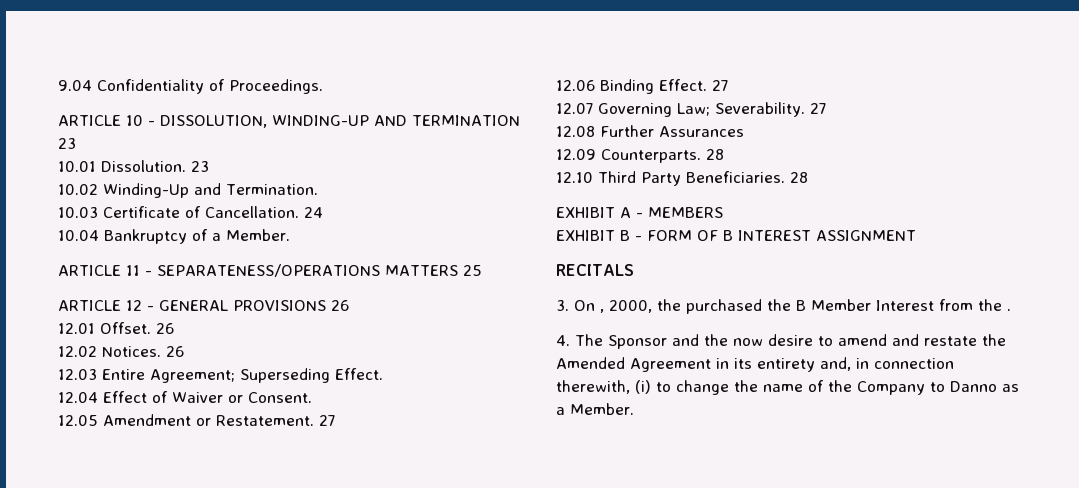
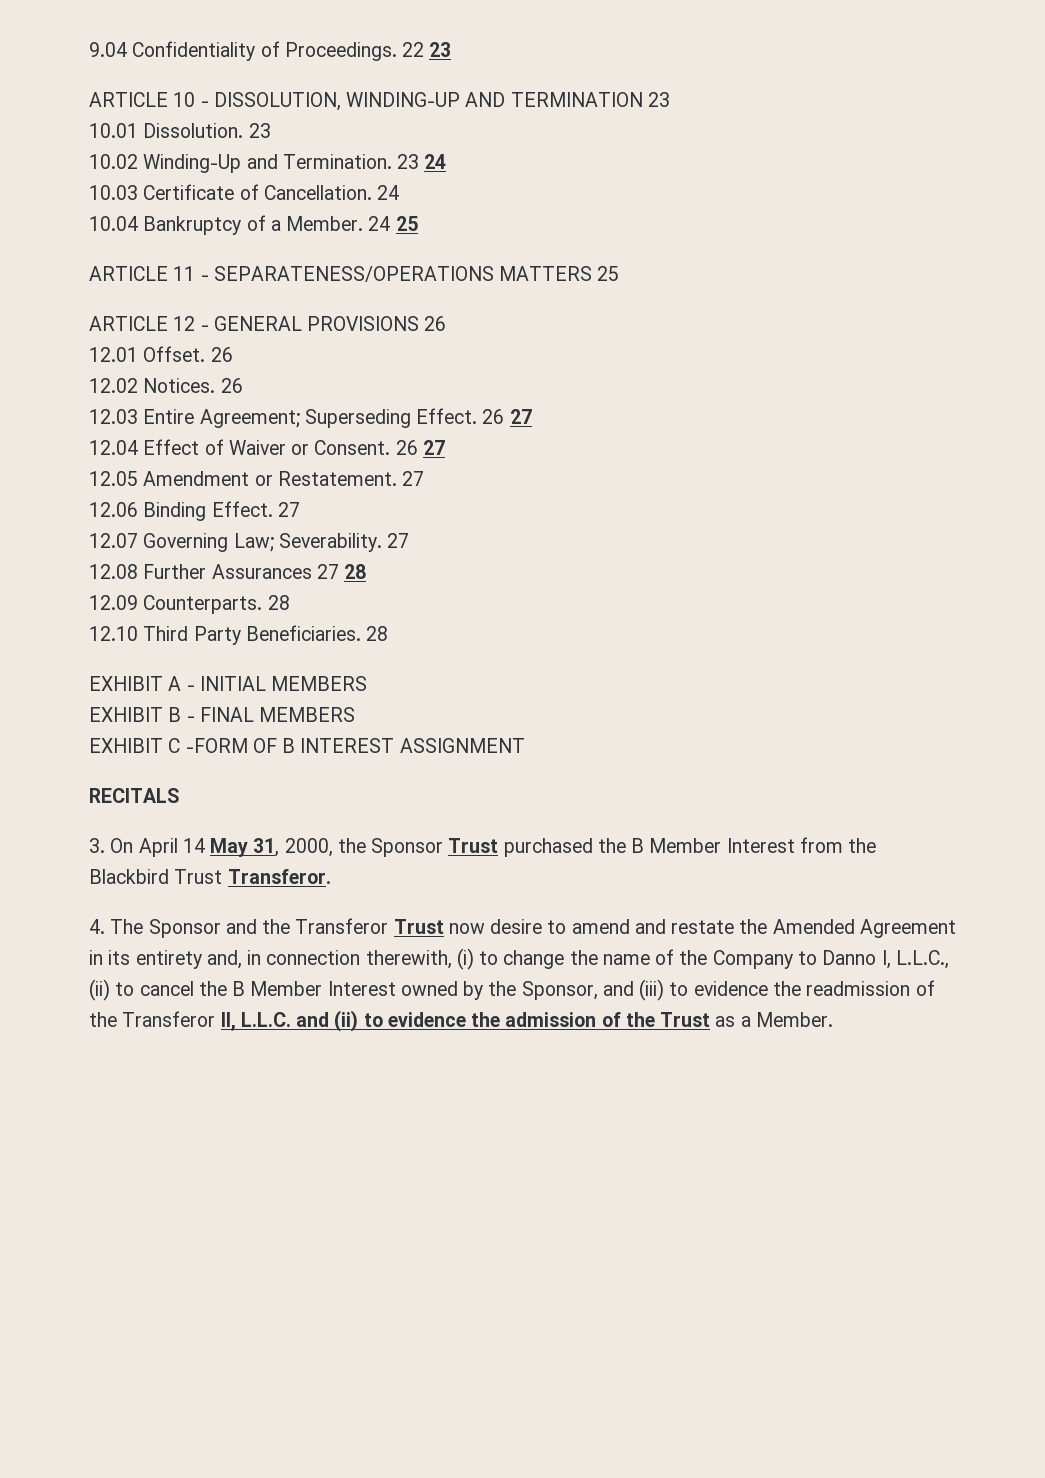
(323, 86) none -> [402,42,452,57] 22 23
(318, 189) none -> [397,154,447,169] 23 24
(290, 235) none -> [368,216,418,231] 24 25
(383, 374) none -> [482,409,532,424] 26 27
(312, 397) none -> [395,440,445,455] 26 27
(744, 131) none -> [316,564,367,579] 27 28
(643, 215) none -> [199,676,266,691] INITIAL
[647,230,692,241] FORM -> [199,707,356,722] [89,738,248,753] FINAL MEMBERS // EXHIBIT C -FORM
[600,299,681,313] , 2000, the -> [138,838,499,857] April 14 May 31, 2000, the Sponsor Trust
[1007,309,1011,311] . -> [89,869,331,884] Blackbird Trust Transferor.
(728, 340) none -> [295,918,444,934] Transferor Trust
(997, 386) none -> [881,950,949,969] [89,979,935,1001] [89,1010,711,1032] I, L.L.C., (ii) to cancel the B Member Interest owned by the Sponsor, and (iii) to evidence the readmission of the Transferor II, L.L.C. and (ii) to evidence the admission of the Trust

